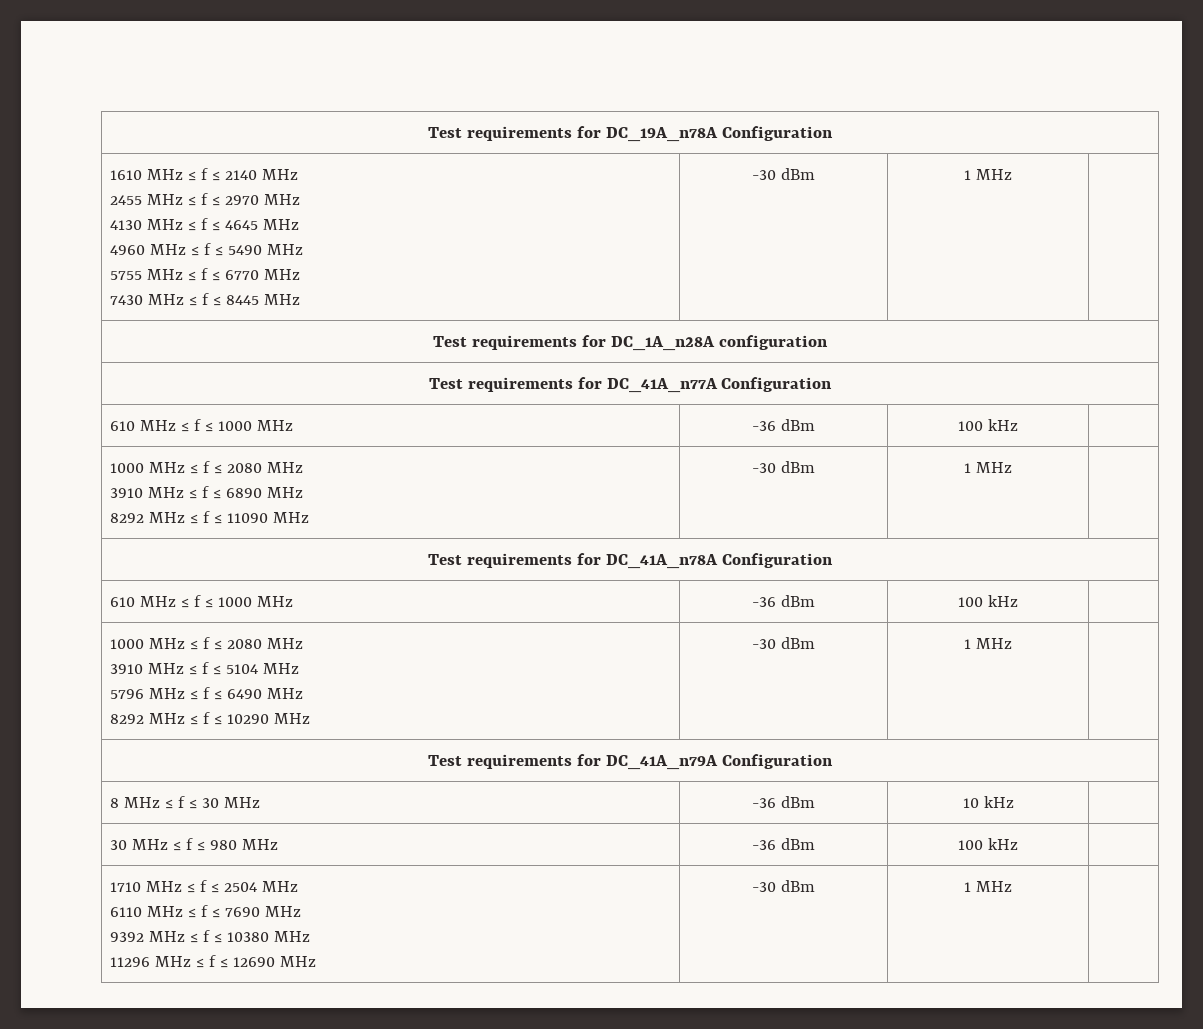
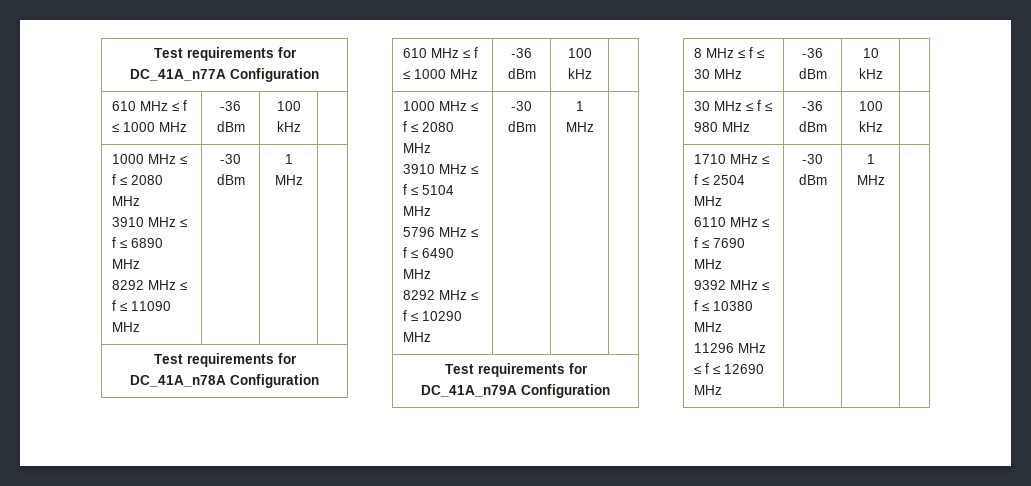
[428,126,833,142] [110,168,299,181] [110,193,301,206] [110,218,300,231] [110,243,304,256] [110,268,301,281] [110,293,301,306] [752,168,815,180] [964,169,1012,180] [433,335,828,351] [428,377,602,392] Test requirements for DC_19A_n78A Configuration // 1610 MHz ≤ f ≤ 2140 MHz // 2455 MHz ≤ f ≤ 2970 MHz // 4130 MHz ≤ f ≤ 4645 MHz // 4960 MHz ≤ f ≤ 5490 MHz // 5755 MHz ≤ f ≤ 6770 MHz // 7430 MHz ≤ f ≤ 8445 MHz | -30 dBm | 1 MHz | // Test requirements for DC_1A_n28A configuration // Test requirements for -> [153,47,297,61] Test requirements for

